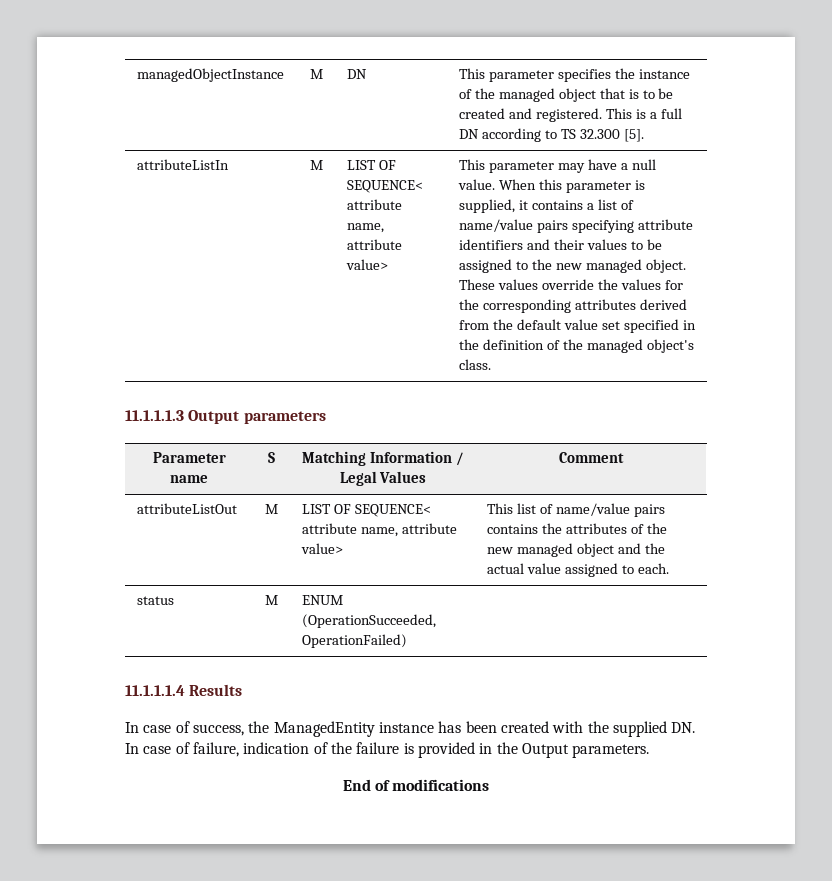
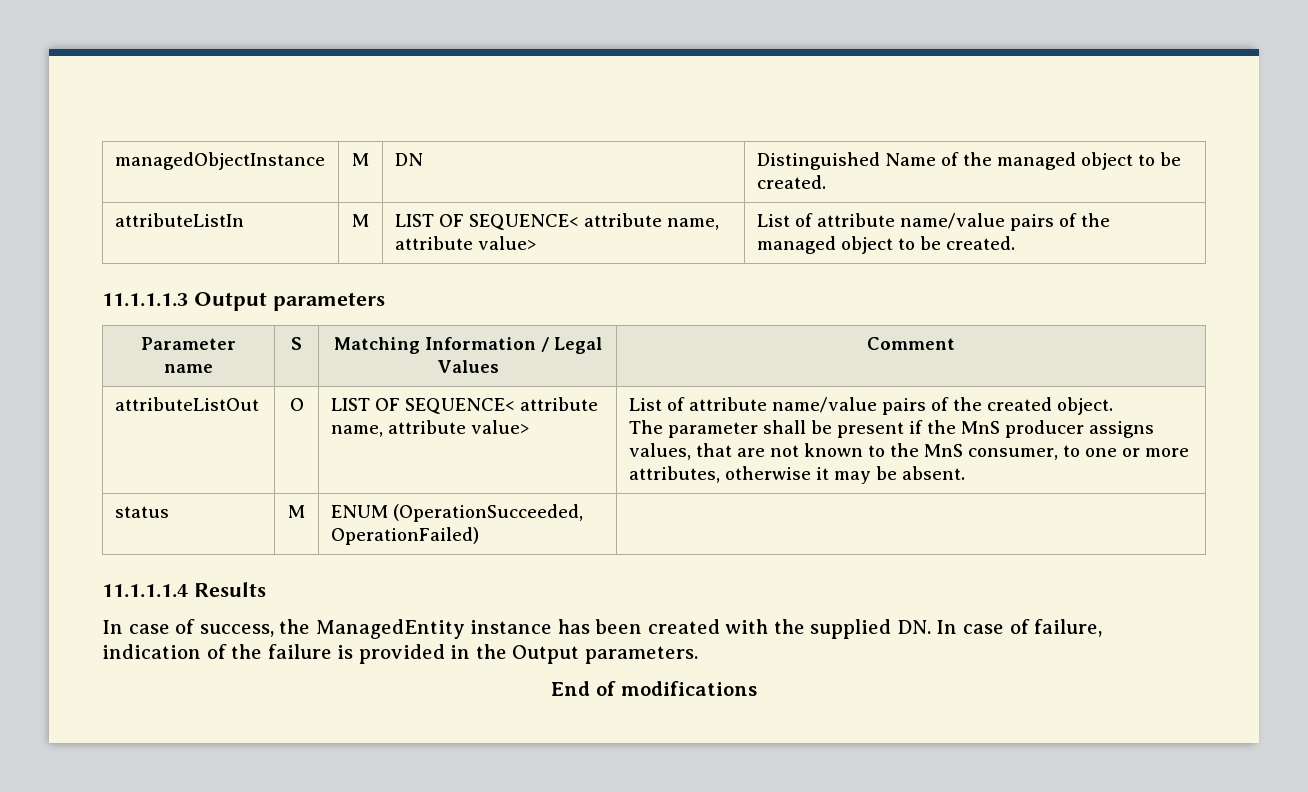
[459,68,690,82] [459,88,674,102] [459,108,682,122] [459,128,644,142] This parameter specifies the instance of the managed object that is to be created and registered. This is a full DN according to TS 32.300 [5]. -> [756,152,1181,170] [756,175,826,189] Distinguished Name of the managed object to be created.
[459,159,656,173] [458,179,645,193] [459,199,634,213] [459,219,693,233] [459,239,662,250] [459,259,686,273] [459,279,683,290] [459,299,687,313] [459,319,696,333] [459,339,694,353] [459,359,492,370] This parameter may have a null value. When this parameter is supplied, it contains a list of name/value pairs specifying attribute identifiers and their values to be assigned to the new managed object. These values override the values for the corresponding attributes derived from the default value set specified in the definition of the managed object's class. -> [756,213,1110,231] [756,236,1015,254] List of attribute name/value pairs of the managed object to be created.
[265,504,278,514] [302,504,431,517] [302,523,457,537] [301,543,344,554] [487,503,665,517] [487,523,667,534] [487,543,665,557] [487,563,669,577] M | LIST OF SEQUENCE< attribute name, attribute value> | This list of name/value pairs contains the attributes of the new managed object and the actual value assigned to each. -> [289,398,304,411] [330,397,598,414] [330,420,529,437] [628,397,1113,415] [628,420,1154,438] [628,443,1189,460] [628,466,965,484] O | LIST OF SEQUENCE< attribute name, attribute value> | List of attribute name/value pairs of the created object. // The parameter shall be present if the MnS producer assigns values, that are not known to the MnS consumer, to one or more attributes, otherwise it may be absent.

